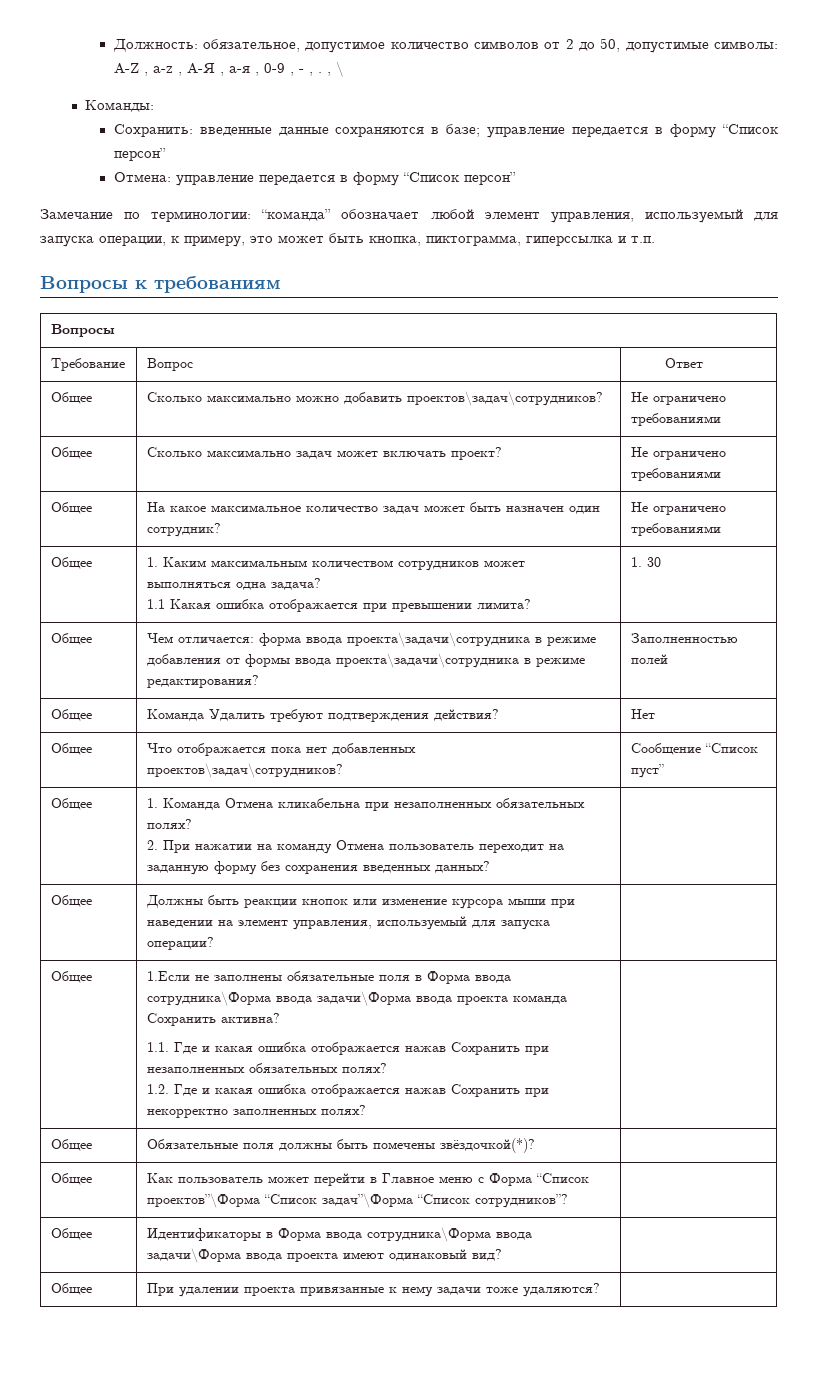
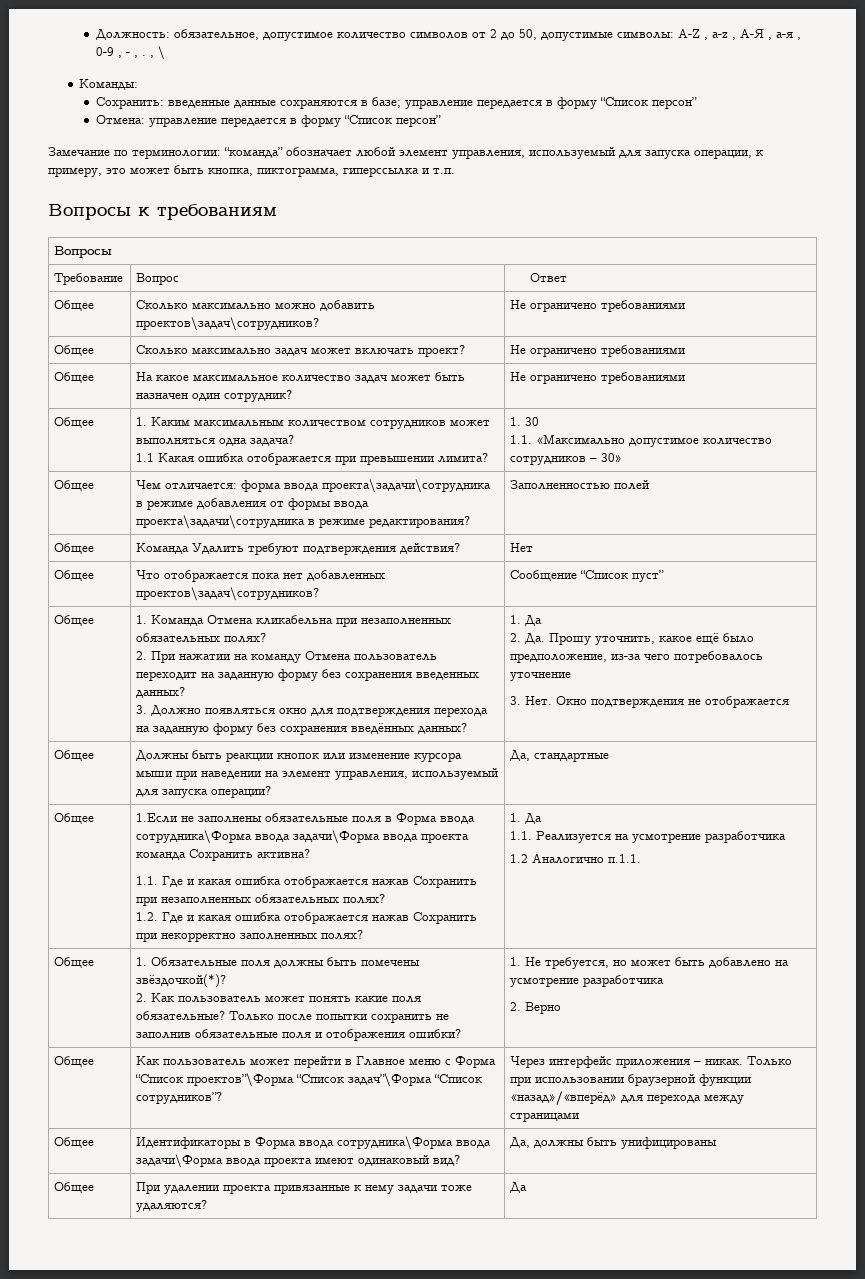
(661, 562) none -> [510,434,773,447] [510,453,623,465] // 1.1. «Максимально допустимое количество сотрудников – 30»
(490, 867) | -> [136,705,489,717] [136,723,468,735] [510,615,543,626] [510,633,755,645] [510,651,764,663] [510,672,572,681] [510,696,790,708] // 3. Должно появляться окно для подтверждения перехода на заданную форму без сохранения введённых данных? | 1. Да // 2. Да. Прошу уточнить, какое ещё было предположение, из-за чего потребовалось уточнение // 3. Нет. Окно подтверждения не отображается
(214, 943) none -> [510,750,610,762] Да, стандартные
[50,1139,92,1151] // Общее | -> [510,813,543,824] [510,831,787,843] [510,854,642,864] [54,957,95,968] [136,957,148,966] 1. Да // 1.1. Реализуется на усмотрение разработчика // 1.2 Аналогично п.1.1. // Общее | 1.
(535, 1145) | -> [136,993,422,1003] [136,1011,450,1023] [136,1029,462,1041] [510,957,790,969] [510,975,665,987] [510,1002,562,1014] // 2. Как пользователь может понять какие поля обязательные? Только после попытки сохранить не заполнив обязательные поля и отображения ошибки? | 1. Не требуется, но может быть добавлено на усмотрение разработчика // 2. Верно
(568, 1201) none -> [510,1056,793,1068] [510,1074,752,1086] [510,1091,745,1105] [510,1112,580,1122] Через интерфейс приложения – никак. Только при использовании браузерной функции «назад»/«вперёд» для перехода между страницами
(502, 1255) none -> [510,1137,718,1149] Да, должны быть унифицированы
(600, 1290) none -> [510,1182,528,1193] Да

